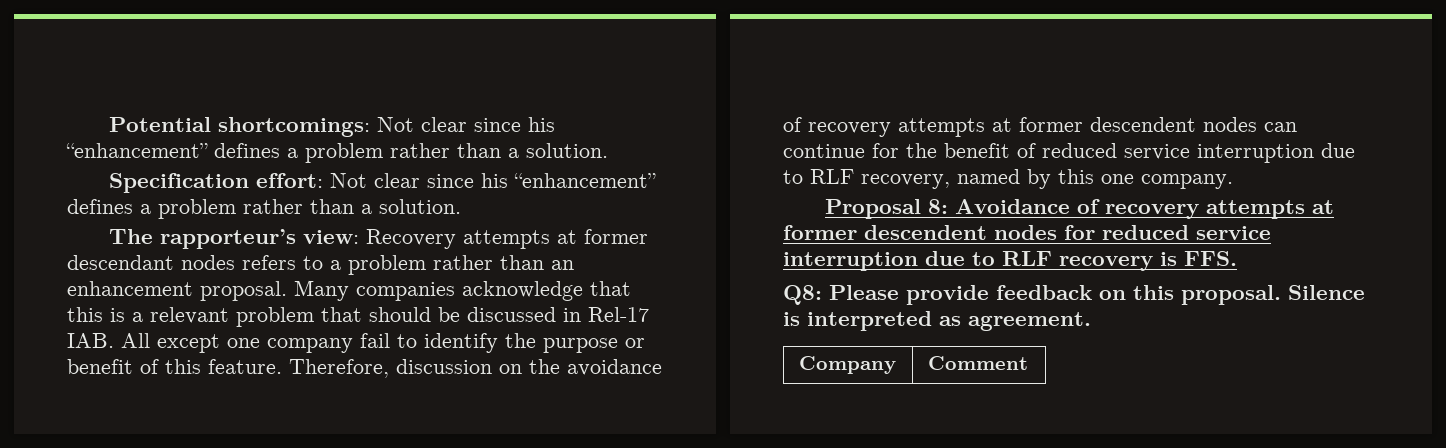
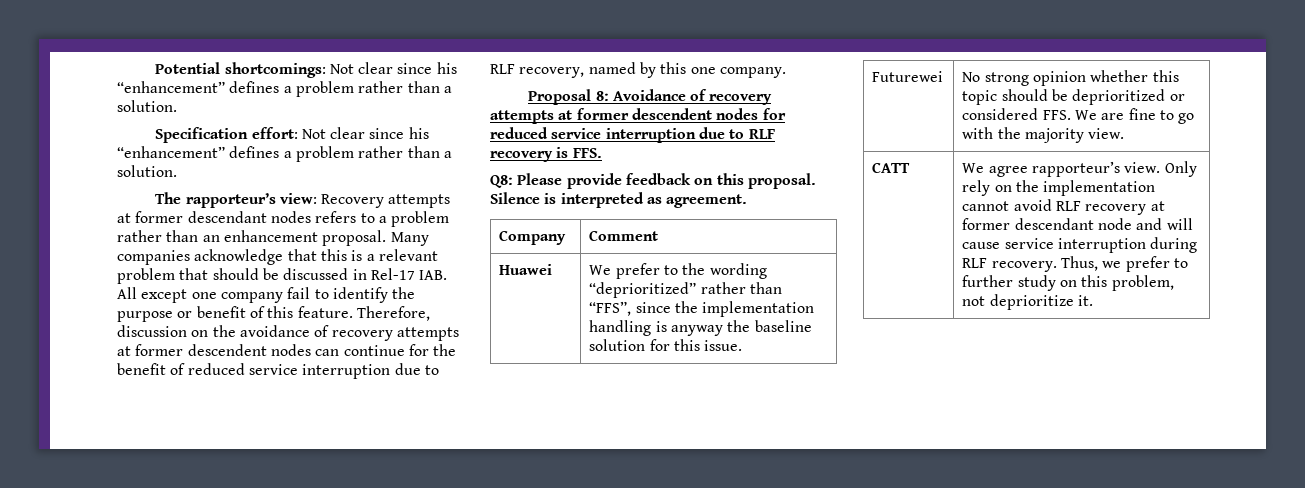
(1028, 363) none -> [499,264,553,275] [589,263,767,279] [589,282,782,298] [589,301,815,317] [589,320,812,336] [589,339,743,351] [872,71,944,82] [962,70,1179,86] [962,89,1185,105] [962,108,1195,124] [962,127,1125,143] [872,162,911,173] [962,161,1197,177] [962,180,1156,196] [962,199,1165,215] [962,218,1193,230] [962,237,1198,253] [962,256,1188,272] [962,275,1174,291] [962,294,1093,310] // Huawei | We prefer to the wording “deprioritized” rather than “FFS”, since the implementation handling is anyway the baseline solution for this issue. // Futurewei | No strong opinion whether this topic should be deprioritized or considered FFS. We are fine to go with the majority view. // CATT | We agree rapporteur’s view. Only rely on the implementation cannot avoid RLF recovery at former descendant node and will cause service interruption during RLF recovery. Thus, we prefer to further study on this problem, not deprioritize it.

